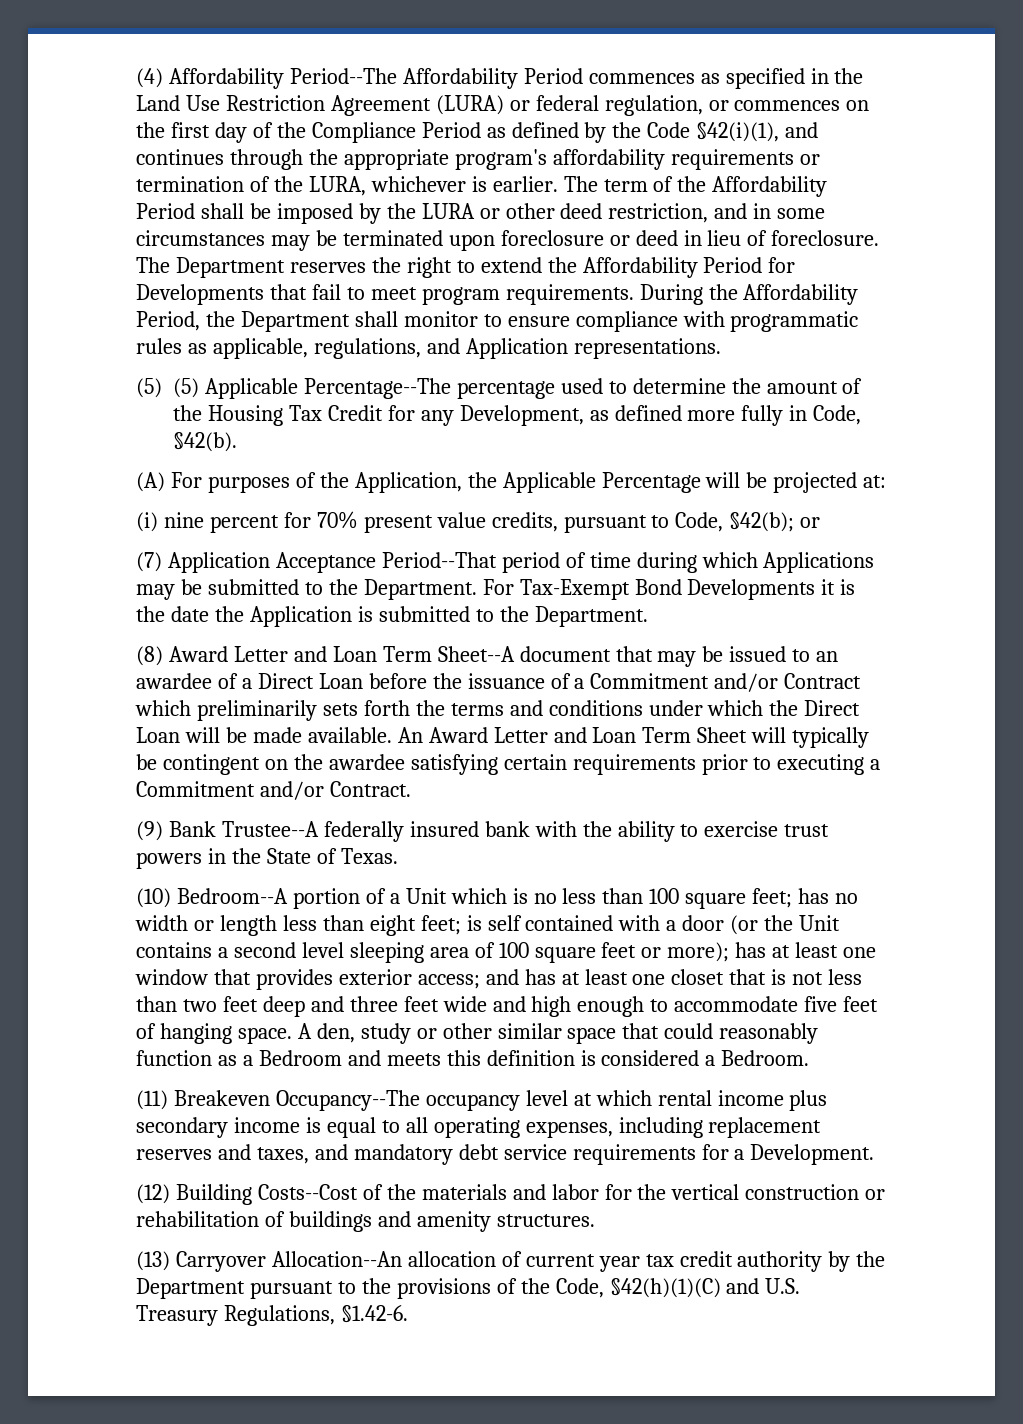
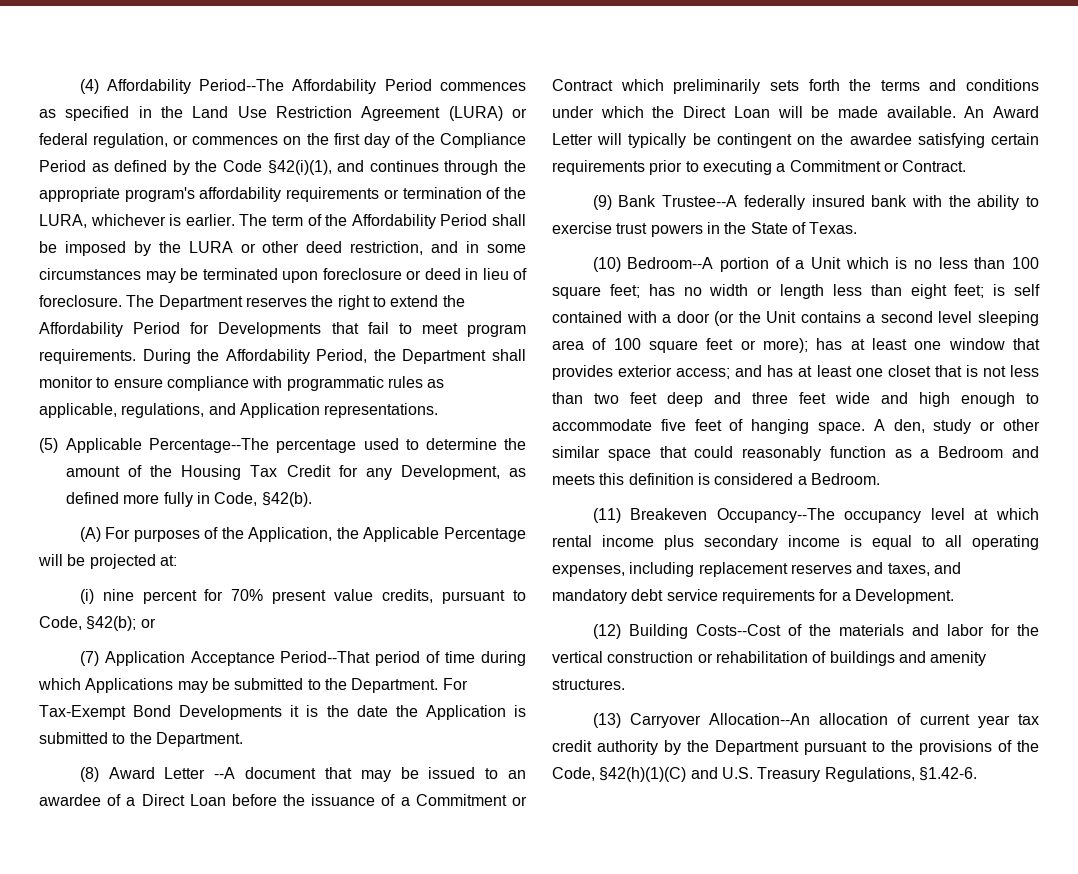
[173,378,199,398] (5) -> (58, 445) none
[293,646,515,662] and Loan Term Sheet--A -> [214,767,236,779] --A
[714,673,779,692] and/or -> [512,796,527,806] or
[553,727,748,743] and Loan Term Sheet -> (593, 139) none
[259,781,324,800] and/or -> [883,162,899,172] or

